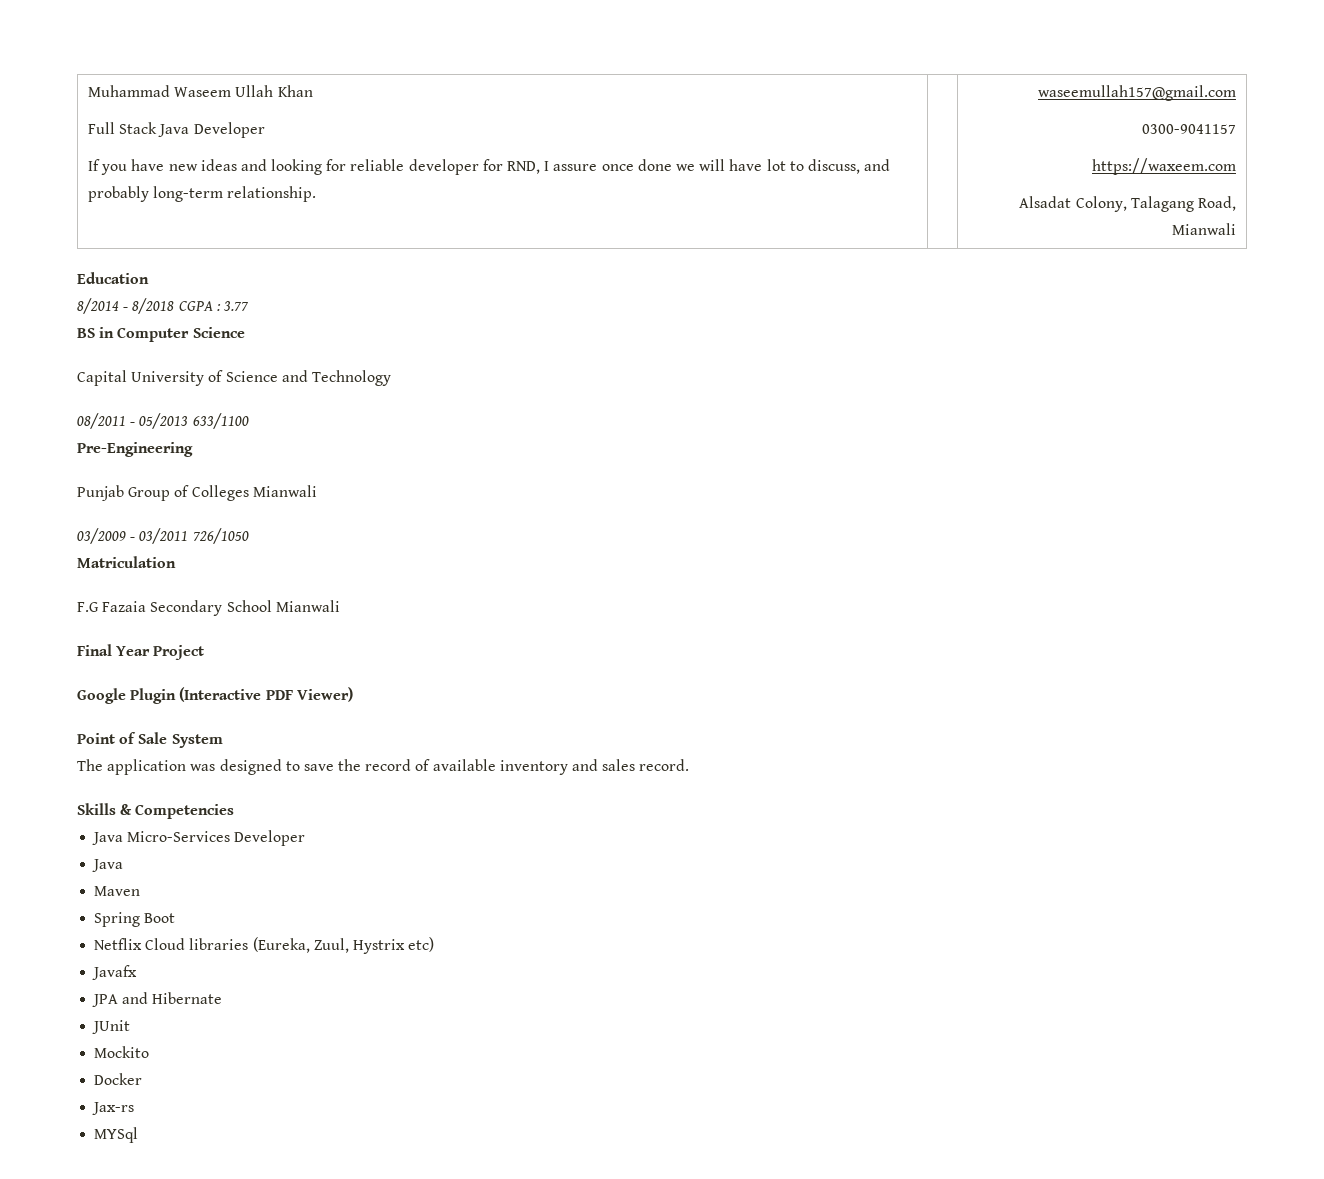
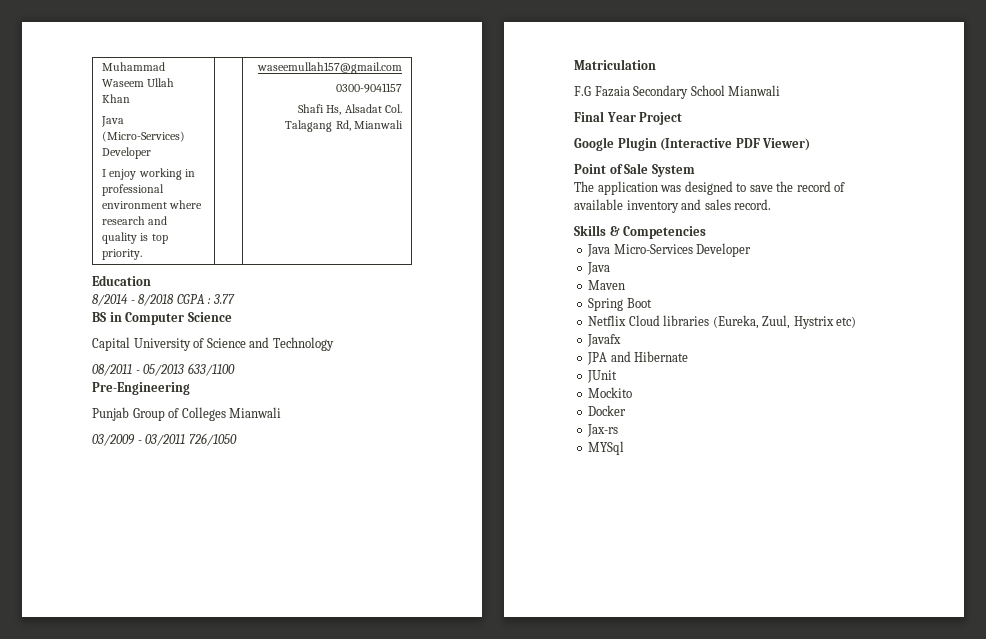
[88,122,265,138] [88,159,891,175] [88,186,317,202] [1037,85,1236,101] [1141,124,1236,134] [1091,158,1236,175] [1019,196,1236,212] Full Stack Java Developer // If you have new ideas and looking for reliable developer for RND, I assure once done we will have lot to discuss, and probably long-term relationship. | | waseemullah157@gmail.com // 0300-9041157 // https://waxeem.com // Alsadat Colony, Talagang Road, -> [101,116,125,127] [102,131,186,142] [102,147,152,159] [102,168,195,180] [102,184,165,196] [102,200,203,209] [102,216,168,225] [102,232,168,244] [102,249,143,260] [256,62,402,74] [335,83,402,93] [298,104,402,115] [285,120,351,132] Java (Micro-Services) Developer // I enjoy working in professional environment where research and quality is top priority. | | waseemullah157@gmail.com // 0300-9041157 // Shafi Hs, Alsadat Col. Talagang Rd,

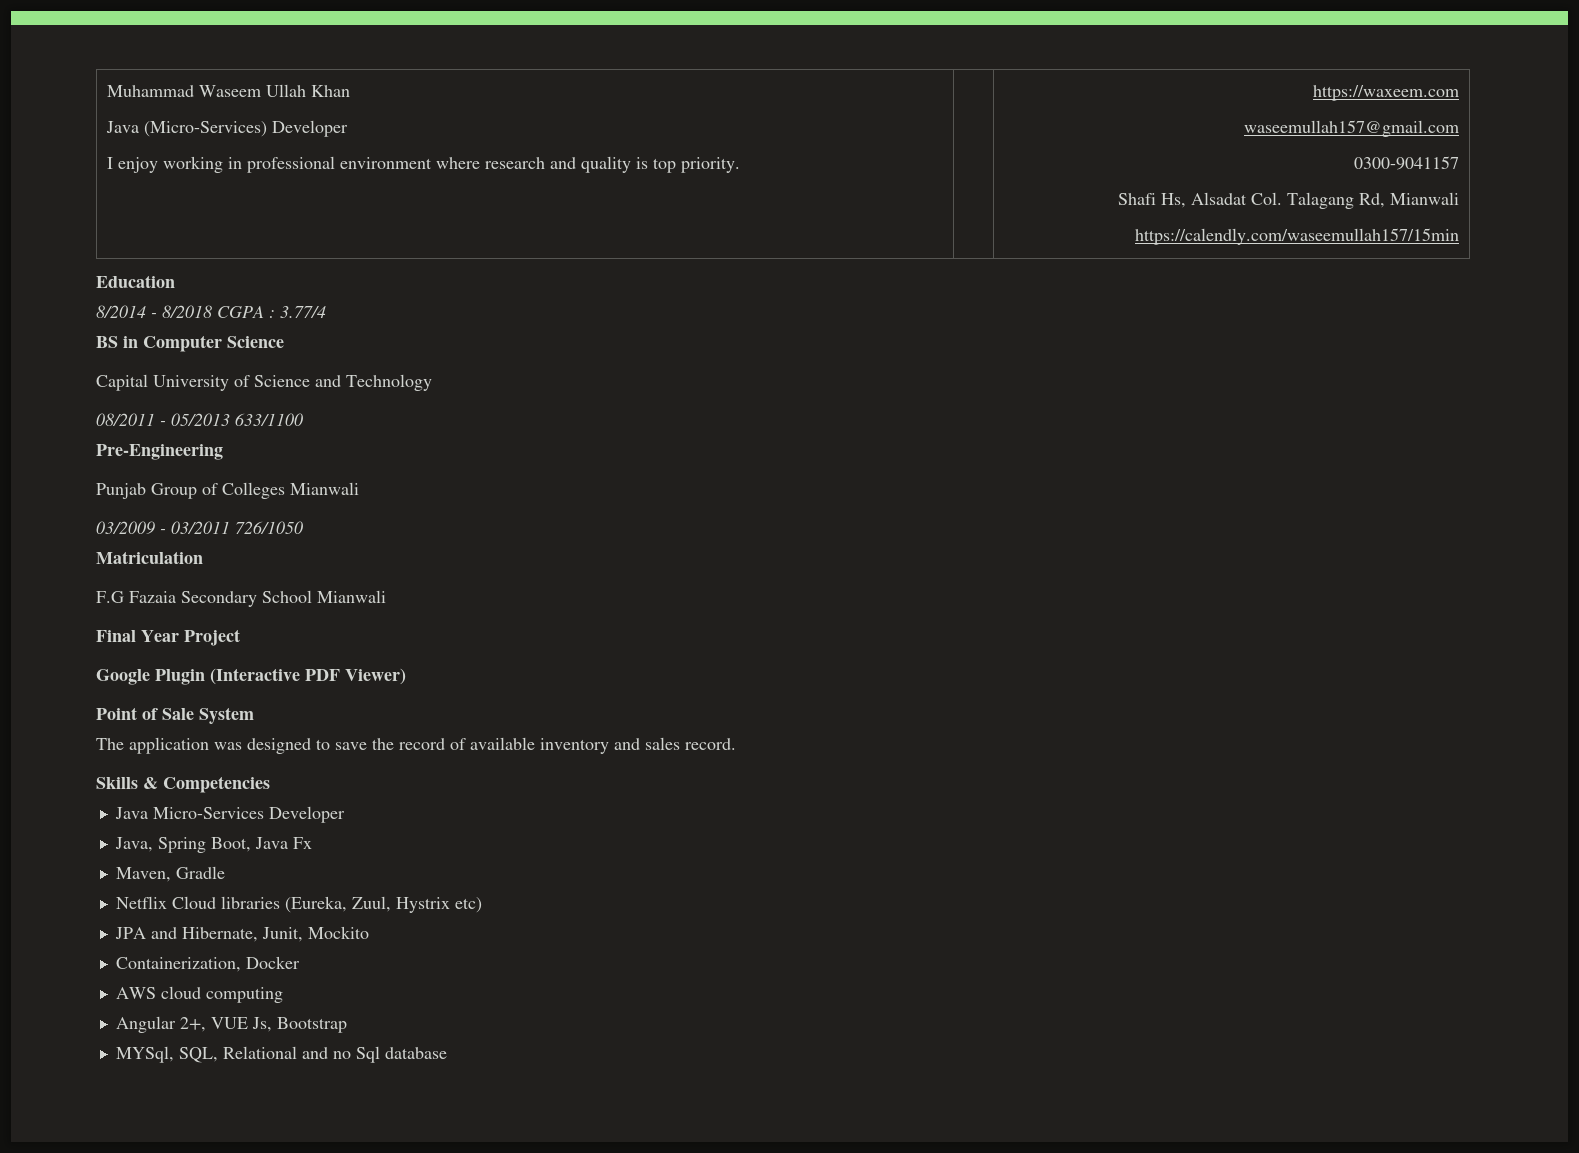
(143, 254) none -> [1312,85,1459,101] https://waxeem.com //
(403, 124) none -> [1134,228,1459,245] // https://calendly.com/waseemullah157/15min
[212,294,235,304] 3.77 -> [280,306,326,318] 3.77/4
[587,262,611,275] [588,280,626,290] [588,298,652,311] Java // Maven // Spring Boot -> [114,837,312,853] [115,866,225,882] Java, Spring Boot, Java Fx // Maven, Gradle
[587,334,622,347] // Javafx -> (482, 905) none
[634,351,689,362] [587,370,618,383] Hibernate // JUnit // -> [181,927,303,942] Hibernate, Junit,
(633, 392) none -> [115,957,241,972] Containerization,
[587,424,619,437] [588,441,625,455] Jax-rs // MYSql -> [115,986,283,1003] [115,1016,347,1033] [115,1046,447,1063] AWS cloud computing // Angular 2+, VUE Js, Bootstrap // MYSql, SQL, Relational and no Sql database

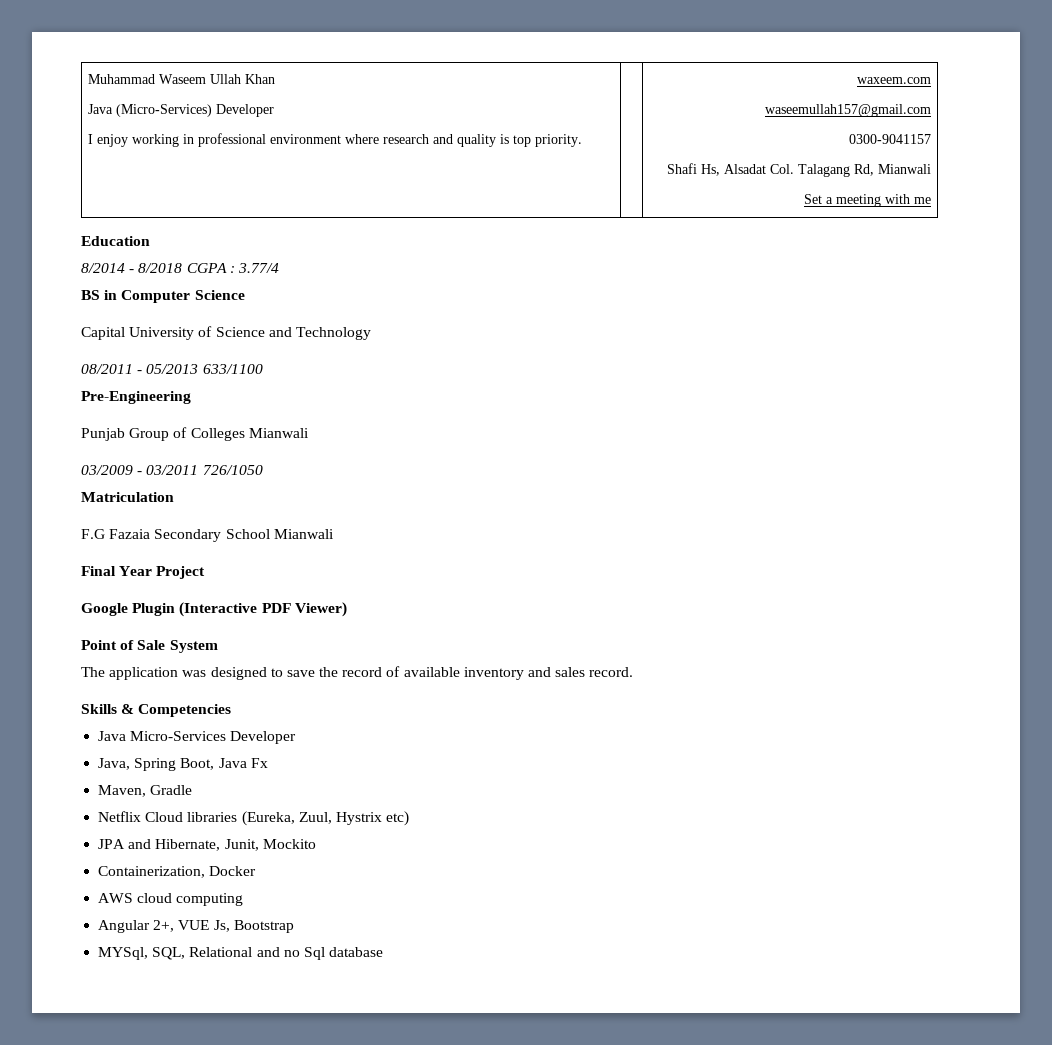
[1312,85,1459,101] https://waxeem.com -> [857,77,932,84] waxeem.com
[1134,228,1459,245] https://calendly.com/waseemullah157/15min -> [804,194,932,207] Set a meeting with me

